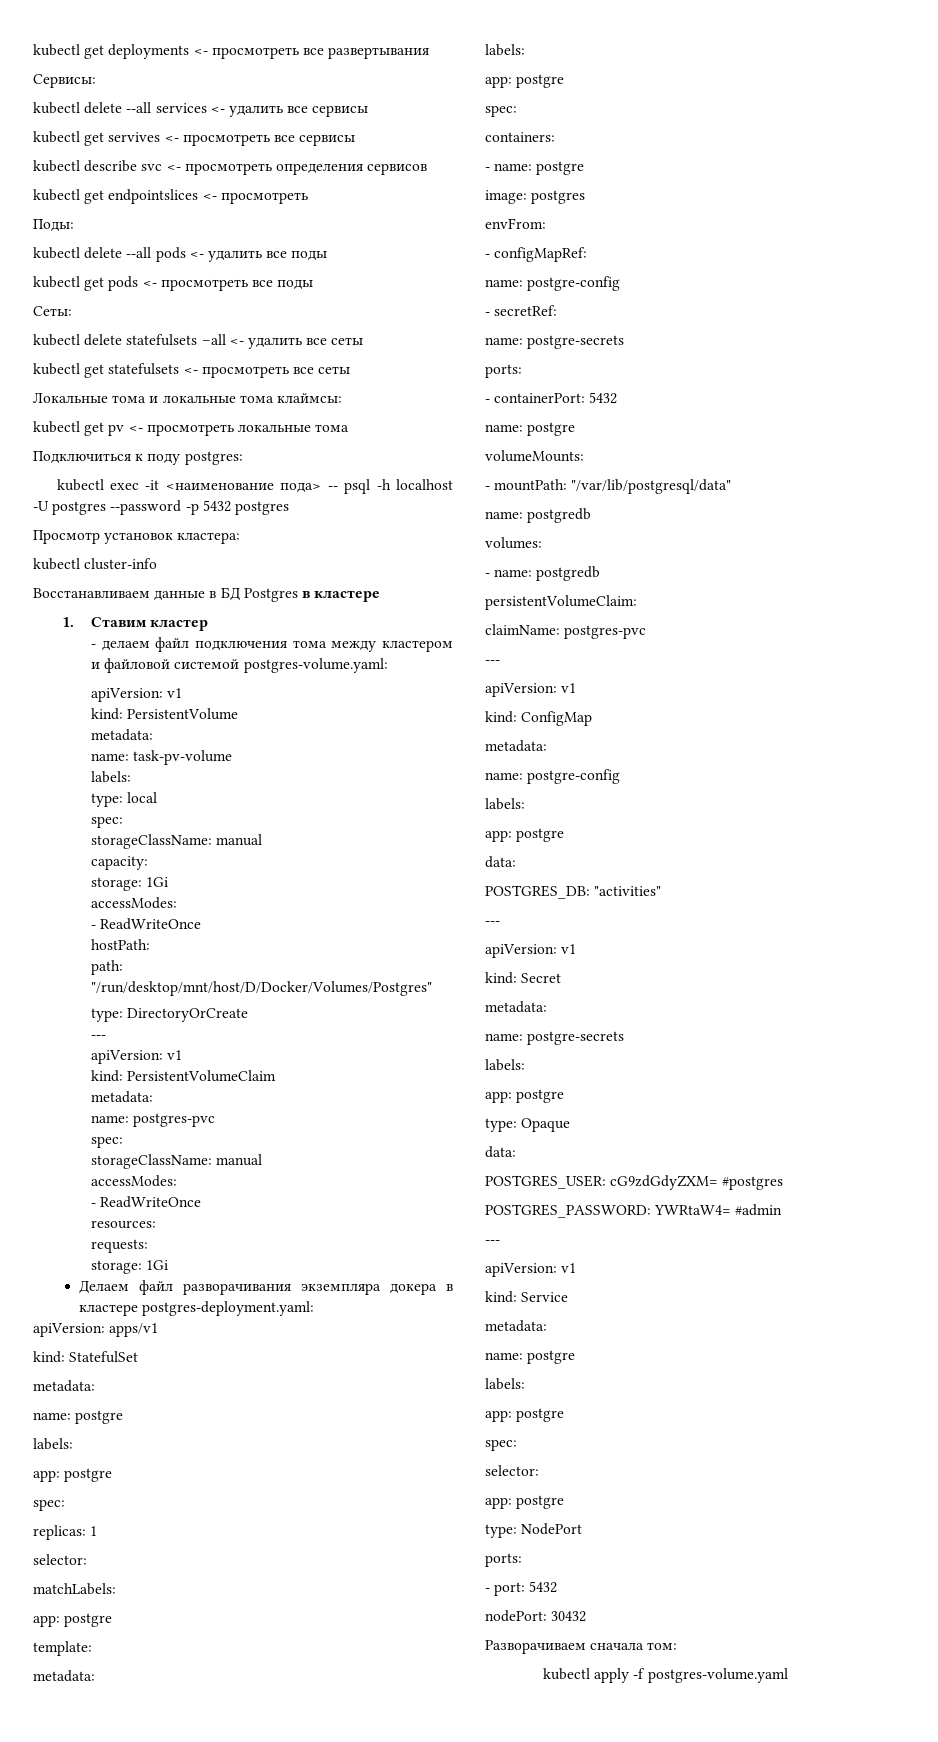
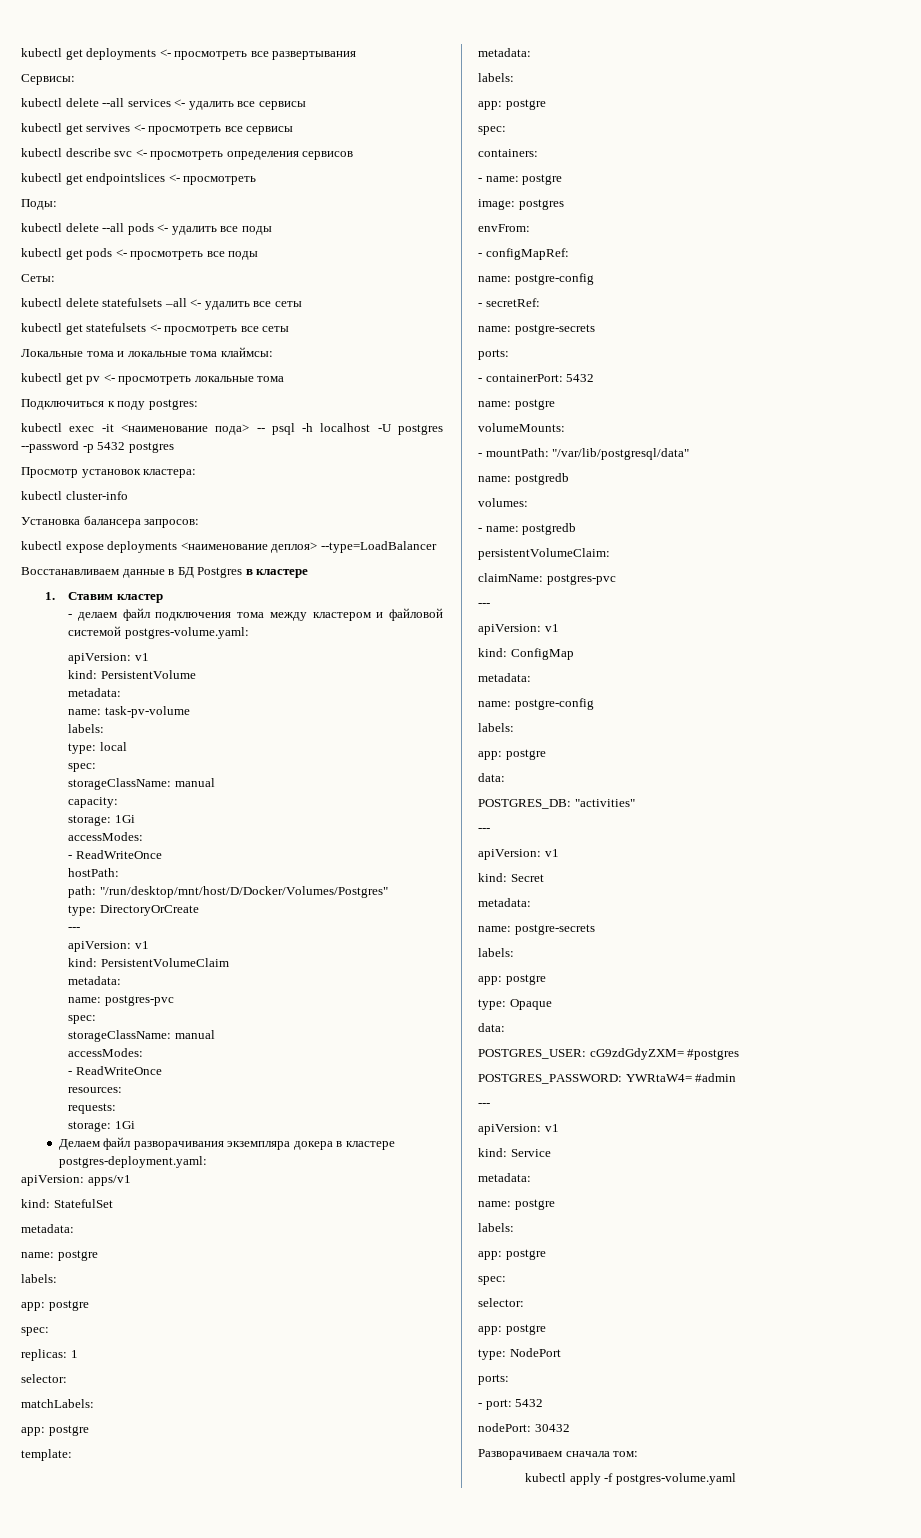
(158, 564) none -> [21,516,200,528] [21,541,437,553] // Установка балансера запросов: // kubectl expose deployments <наименование деплоя> --type=LoadBalancer

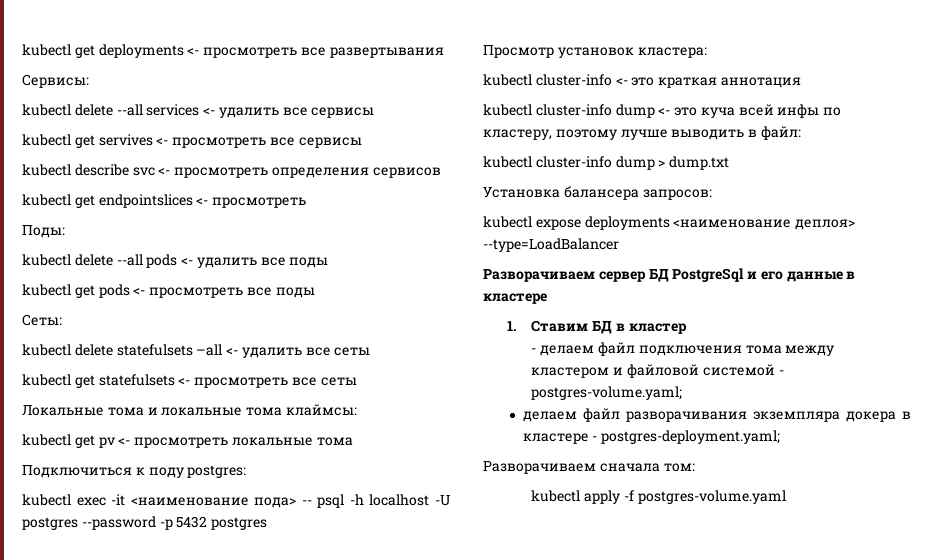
(128, 495) none -> [615,77,801,88] [483,104,842,118] [483,126,801,140] [483,156,730,170] <- это краткая аннотация // kubectl cluster-info dump <- это куча всей инфы по кластеру, поэтому лучше выводить в файл: // kubectl cluster-info dump > dump.txt
[21,567,243,578] Восстанавливаем данные в БД Postgres -> [483,268,843,282] Разворачиваем сервер БД PostgreSql и его данные
(114, 596) none -> [592,321,625,334] БД в
[124,627,249,639] [68,653,149,664] [68,670,196,679] [68,688,122,697] [68,706,190,718] [68,724,105,733] [68,742,127,754] [68,763,97,772] [68,778,215,790] [68,797,119,808] [68,815,135,826] [68,832,144,841] [68,850,162,859] [68,868,120,877] [68,886,388,898] [68,905,199,916] [68,927,81,931] [68,941,149,952] [68,958,229,967] [68,976,122,985] [68,995,174,1006] [68,1015,97,1024] [68,1030,215,1042] [68,1048,144,1057] [68,1066,162,1075] [68,1087,123,1093] [68,1103,117,1114] [68,1121,135,1132] [58,1139,100,1150] postgres-volume.yaml: // apiVersion: v1 // kind: PersistentVolume // metadata: // name: task-pv-volume // labels: // type: local // spec: // storageClassName: manual // capacity: // storage: 1Gi // accessModes: // - ReadWriteOnce // hostPath: // path: "/run/desktop/mnt/host/D/Docker/Volumes/Postgres" // type: DirectoryOrCreate // --- // apiVersion: v1 // kind: PersistentVolumeClaim // metadata: // name: postgres-pvc // spec: // storageClassName: manual // accessModes: // - ReadWriteOnce // resources: // requests: // storage: 1Gi // Делаем -> [778,370,784,375] [531,386,683,400] [522,411,577,422] - postgres-volume.yaml; // делаем
[58,1156,207,1168] [21,1175,131,1186] [21,1199,113,1208] [21,1224,74,1233] [21,1250,98,1261] [21,1274,57,1283] [21,1300,89,1311] [21,1327,49,1336] [21,1349,78,1361] [21,1374,67,1383] [21,1399,94,1408] [21,1425,89,1436] [21,1449,72,1461] [478,48,531,57] [478,73,514,82] [478,99,546,110] [478,126,506,135] [478,149,538,157] [478,174,563,185] [478,199,564,210] [478,224,530,232] [478,248,569,260] [478,273,594,285] [478,298,540,307] [478,324,595,335] [478,349,509,360] [478,374,595,382] [478,399,555,410] [478,423,565,432] [478,448,690,460] [478,473,569,485] [478,498,528,507] [478,523,577,535] [478,548,610,560] [478,573,616,585] [478,603,490,607] [478,624,559,635] [478,648,574,660] [478,673,531,682] [478,698,594,710] [478,723,514,732] [478,749,546,760] [478,773,505,782] [478,799,635,809] [478,828,490,832] [478,849,559,860] [478,873,544,882] [478,898,531,907] [478,924,595,935] [478,948,514,957] [478,974,546,985] [478,999,552,1010] [478,1023,505,1032] [478,1048,740,1060] [478,1073,737,1084] [478,1103,490,1107] [478,1124,559,1135] [478,1148,551,1157] [478,1173,531,1182] [478,1199,555,1210] [478,1223,514,1232] [478,1249,546,1260] [478,1276,506,1285] [478,1298,524,1307] [478,1324,546,1335] [478,1348,561,1360] [478,1374,509,1385] [478,1399,544,1410] [478,1423,570,1432] postgres-deployment.yaml: // apiVersion: apps/v1 // kind: StatefulSet // metadata: // name: postgre // labels: // app: postgre // spec: // replicas: 1 // selector: // matchLabels: // app: postgre // template: // metadata: // labels: // app: postgre // spec: // containers: // - name: postgre // image: postgres // envFrom: // - configMapRef: // name: postgre-config // - secretRef: // name: postgre-secrets // ports: // - containerPort: 5432 // name: postgre // volumeMounts: // - mountPath: "/var/lib/postgresql/data" // name: postgredb // volumes: // - name: postgredb // persistentVolumeClaim: // claimName: postgres-pvc // --- // apiVersion: v1 // kind: ConfigMap // metadata: // name: postgre-config // labels: // app: postgre // data: // POSTGRES_DB: "activities" // --- // apiVersion: v1 // kind: Secret // metadata: // name: postgre-secrets // labels: // app: postgre // type: Opaque // data: // POSTGRES_USER: cG9zdGdyZXM= #postgres // POSTGRES_PASSWORD: YWRtaW4= #admin // --- // apiVersion: v1 // kind: Service // metadata: // name: postgre // labels: // app: postgre // spec: // selector: // app: postgre // type: NodePort // ports: // - port: 5432 // nodePort: 30432 -> [592,430,781,444] - postgres-deployment.yaml;

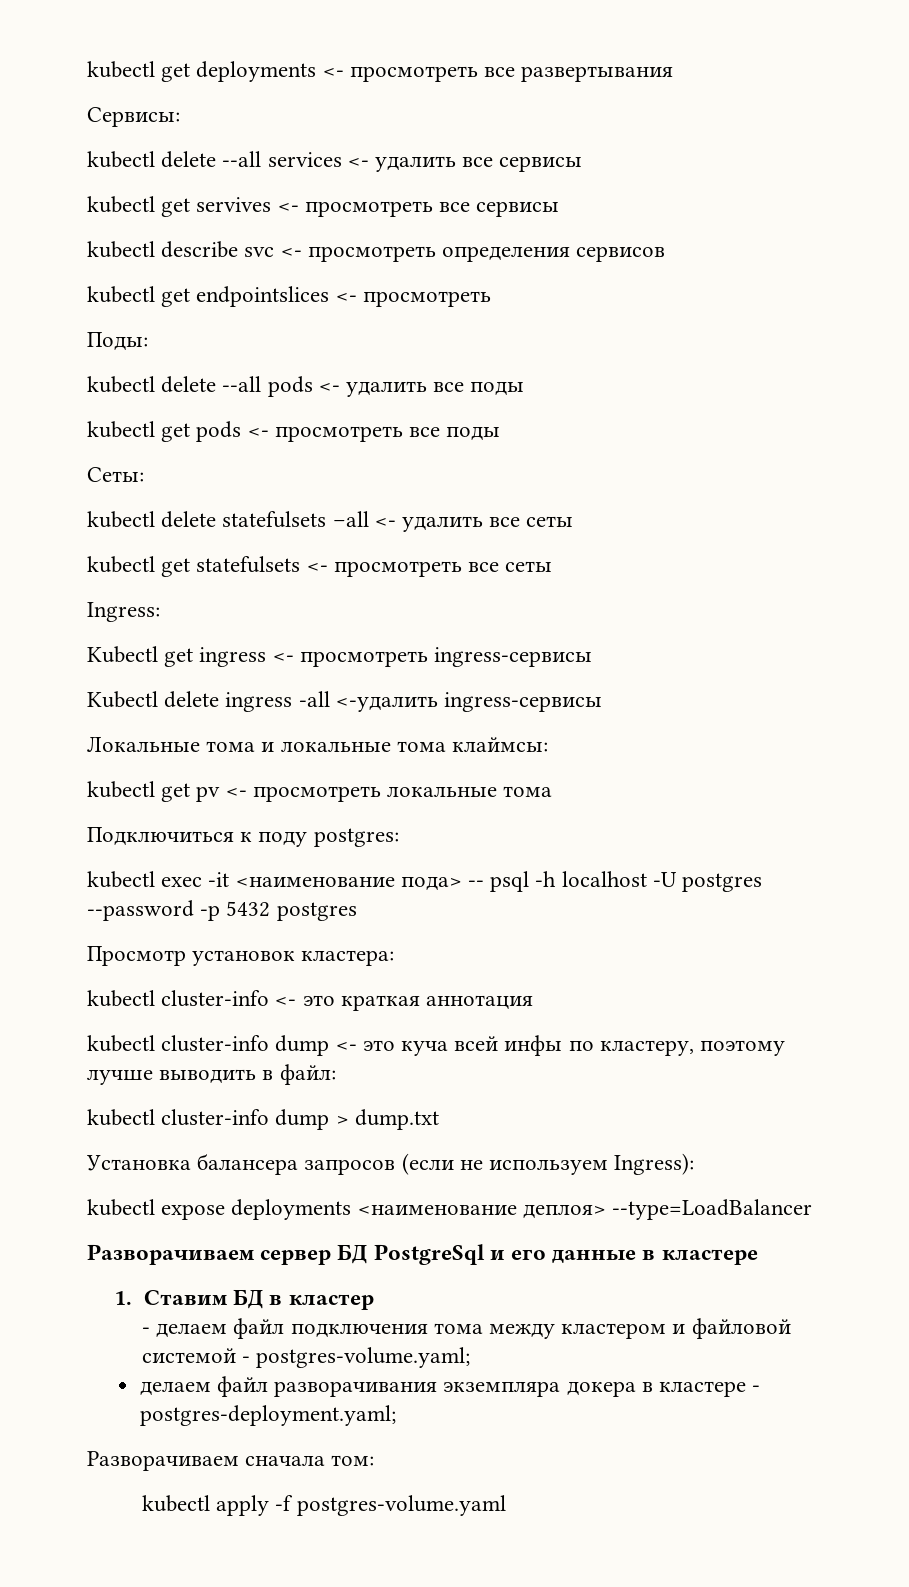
(357, 381) none -> [87,602,160,622] [87,646,593,667] [87,691,603,712] // Ingress: // Kubectl get ingress <- просмотреть ingress-сервисы // Kubectl delete ingress -all <-удалить ingress-сервисы
[642,189,712,200] запросов: -> [304,1153,695,1175] запросов (если не используем Ingress):

